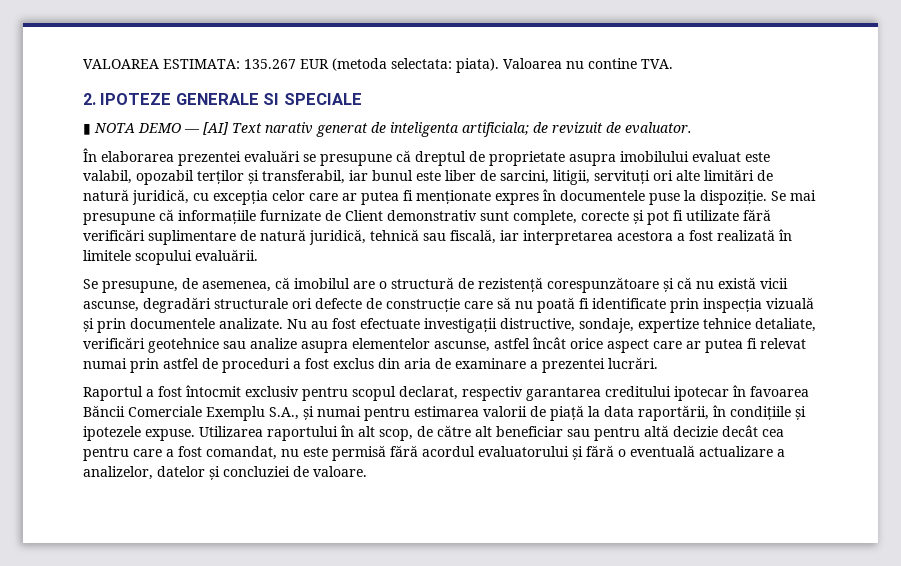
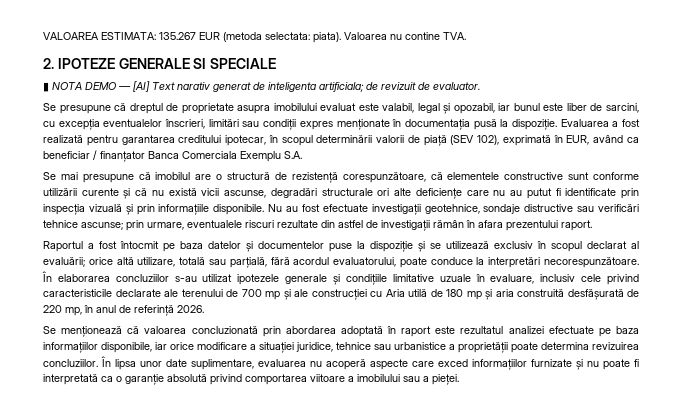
[83,148,316,166] În elaborarea prezentei evaluări se -> [43,103,56,111] Se
[136,170,345,185] opozabil terților și transferabil, -> [417,103,495,114] legal și opozabil,
[553,169,773,185] [83,189,816,205] [83,209,771,225] [83,229,792,245] [83,249,258,265] [83,278,271,293] litigii, servituți ori alte limitări de natură juridică, cu excepția celor care ar putea fi menționate expres în documentele puse la dispoziție. Se mai presupune că informațiile furnizate de Client demonstrativ sunt complete, corecte și pot fi utilizate fără verificări suplimentare de natură juridică, tehnică sau fiscală, iar interpretarea acestora a fost realizată în limitele scopului evaluării. // Se presupune, de asemenea, -> [43,119,640,130] [43,135,639,146] [43,150,302,162] [43,172,134,183] cu excepția eventualelor înscrieri, limitări sau condiții expres menționate în documentația pusă la dispoziție. Evaluarea a fost realizată pentru garantarea creditului ipotecar, în scopul determinării valorii de piață (SEV 102), exprimată în EUR, având ca beneficiar / finanțator Banca Comerciala Exemplu S.A. // Se mai presupune
[547,277,659,293] corespunzătoare -> [342,172,640,183] [43,188,119,196] corespunzătoare, că elementele constructive sunt conforme utilizării curente
[315,297,575,313] defecte de construcție care să nu poată -> [394,188,552,199] alte deficiențe care nu au putut
[130,318,283,329] documentele analizate. -> [158,204,265,215] informațiile disponibile.
[500,318,816,333] [83,337,806,353] [83,357,658,373] [83,385,809,401] [83,405,806,421] [83,425,784,441] [83,445,785,461] [83,466,367,480] distructive, sondaje, expertize tehnice detaliate, verificări geotehnice sau analize asupra elementelor ascunse, astfel încât orice aspect care ar putea fi relevat numai prin astfel de proceduri a fost exclus din aria de examinare a prezentei lucrări. // Raportul a fost întocmit exclusiv pentru scopul declarat, respectiv garantarea creditului ipotecar în favoarea Băncii Comerciale Exemplu S.A., și numai pentru estimarea valorii de piață la data raportării, în condițiile și ipotezele expuse. Utilizarea raportului în alt scop, de către alt beneficiar sau pentru altă decizie decât cea pentru care a fost comandat, nu este permisă fără acordul evaluatorului și fără o eventuală actualizare a analizelor, datelor și concluziei de valoare. -> [424,204,639,214] [43,220,592,231] [43,241,639,252] [43,257,639,268] [42,271,640,285] [43,289,639,300] [43,305,204,316] [43,326,639,337] [43,342,639,353] [43,356,639,370] [43,374,459,385] geotehnice, sondaje distructive sau verificări tehnice ascunse; prin urmare, eventualele riscuri rezultate din astfel de investigații rămân în afara prezentului raport. // Raportul a fost întocmit pe baza datelor și documentelor puse la dispoziție și se utilizează exclusiv în scopul declarat al evaluării; orice altă utilizare, totală sau parțială, fără acordul evaluatorului, poate conduce la interpretări necorespunzătoare. În elaborarea concluziilor s-au utilizat ipotezele generale și condițiile limitative uzuale în evaluare, inclusiv cele privind caracteristicile declarate ale terenului de 700 mp și ale construcției cu Aria utilă de 180 mp și aria construită desfășurată de 220 mp, în anul de referință 2026. // Se menționează că valoarea concluzionată prin abordarea adoptată în raport este rezultatul analizei efectuate pe baza informațiilor disponibile, iar orice modificare a situației juridice, tehnice sau urbanistice a proprietății poate determina revizuirea concluziilor. În lipsa unor date suplimentare, evaluarea nu acoperă aspecte care exced informațiilor furnizate și nu poate fi interpretată ca o garanție absolută privind comportarea viitoare a imobilului sau a pieței.

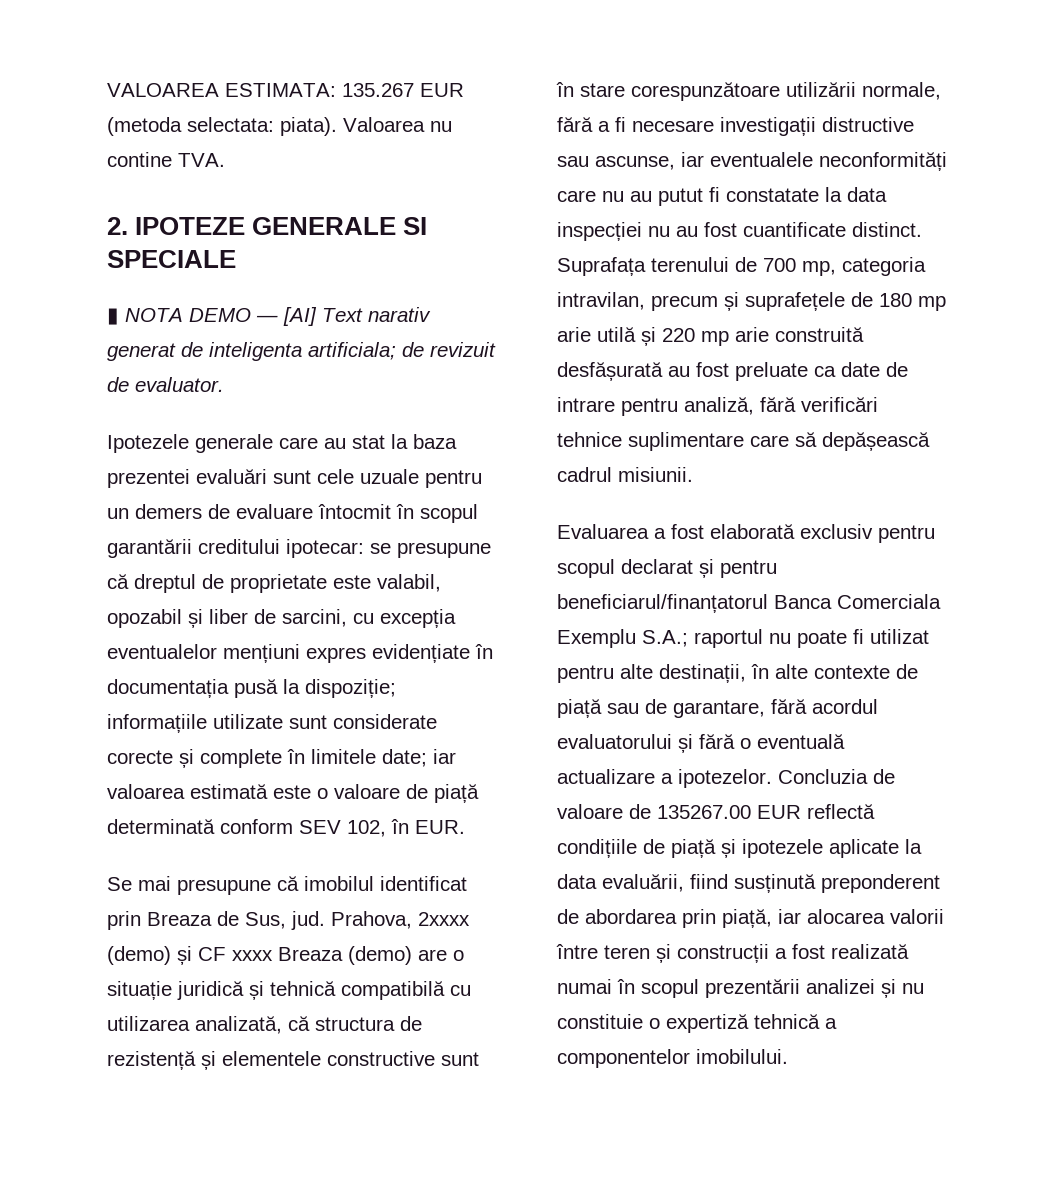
[43,103,56,111] Se -> [107,434,457,453] [107,469,482,488] [107,504,478,523] [107,539,391,558] Ipotezele generale care au stat la baza prezentei evaluări sunt cele uzuale pentru un demers de evaluare întocmit în scopul garantării creditului ipotecar: se
[237,103,564,114] asupra imobilului evaluat este valabil, legal și opozabil, iar bunul este -> [333,574,441,592] [107,609,203,628] este valabil, opozabil și
[165,119,640,130] [43,135,639,146] [43,150,302,162] înscrieri, limitări sau condiții expres menționate în documentația pusă la dispoziție. Evaluarea a fost realizată pentru garantarea creditului ipotecar, în scopul determinării valorii de piață (SEV 102), exprimată în EUR, având ca beneficiar / finanțator Banca Comerciala Exemplu S.A. -> [223,644,493,663] [107,679,396,698] [107,714,437,733] [107,749,456,768] [107,784,479,803] [107,819,465,837] mențiuni expres evidențiate în documentația pusă la dispoziție; informațiile utilizate sunt considerate corecte și complete în limitele date; iar valoarea estimată este o valoare de piață determinată conform SEV 102, în EUR.
[195,172,640,183] [43,188,462,199] are o structură de rezistență corespunzătoare, că elementele constructive sunt conforme utilizării curente și că nu există vicii ascunse, degradări structurale ori alte deficiențe -> [380,876,467,891] [107,911,470,930] [107,946,464,965] [107,981,471,1000] [107,1016,422,1034] [107,1051,479,1070] [556,82,941,101] [557,117,914,136] [557,152,947,171] identificat prin Breaza de Sus, jud. Prahova, 2xxxx (demo) și CF xxxx Breaza (demo) are o situație juridică și tehnică compatibilă cu utilizarea analizată, că structura de rezistență și elementele constructive sunt în stare corespunzătoare utilizării normale, fără a fi necesare investigații distructive sau ascunse, iar eventualele neconformități
[565,188,639,199] [43,204,639,215] [43,220,592,231] [43,241,639,252] [43,257,639,268] [42,271,640,285] [43,289,639,300] [43,305,204,316] [43,326,639,337] [43,342,639,353] [43,356,639,370] [43,374,459,385] identificate prin inspecția vizuală și prin informațiile disponibile. Nu au fost efectuate investigații geotehnice, sondaje distructive sau verificări tehnice ascunse; prin urmare, eventualele riscuri rezultate din astfel de investigații rămân în afara prezentului raport. // Raportul a fost întocmit pe baza datelor și documentelor puse la dispoziție și se utilizează exclusiv în scopul declarat al evaluării; orice altă utilizare, totală sau parțială, fără acordul evaluatorului, poate conduce la interpretări necorespunzătoare. În elaborarea concluziilor s-au utilizat ipotezele generale și condițiile limitative uzuale în evaluare, inclusiv cele privind caracteristicile declarate ale terenului de 700 mp și ale construcției cu Aria utilă de 180 mp și aria construită desfășurată de 220 mp, în anul de referință 2026. // Se menționează că valoarea concluzionată prin abordarea adoptată în raport este rezultatul analizei efectuate pe baza informațiilor disponibile, iar orice modificare a situației juridice, tehnice sau urbanistice a proprietății poate determina revizuirea concluziilor. În lipsa unor date suplimentare, evaluarea nu acoperă aspecte care exced informațiilor furnizate și nu poate fi interpretată ca o garanție absolută privind comportarea viitoare a imobilului sau a pieței. -> [726,187,887,202] [557,222,922,241] [557,257,926,276] [557,292,946,311] [557,327,864,346] [557,362,908,381] [557,397,878,416] [557,432,930,451] [557,467,693,482] [557,524,935,543] [557,559,777,578] [557,594,941,613] [557,629,929,648] [557,664,918,683] [557,699,878,718] [557,734,845,753] [557,769,895,788] [557,804,875,819] [557,839,922,858] [557,874,940,893] [557,909,944,928] [556,944,909,963] [557,979,924,998] [557,1014,837,1033] [557,1049,788,1068] constatate la data inspecției nu au fost cuantificate distinct. Suprafața terenului de 700 mp, categoria intravilan, precum și suprafețele de 180 mp arie utilă și 220 mp arie construită desfășurată au fost preluate ca date de intrare pentru analiză, fără verificări tehnice suplimentare care să depășească cadrul misiunii. // Evaluarea a fost elaborată exclusiv pentru scopul declarat și pentru beneficiarul/finanțatorul Banca Comerciala Exemplu S.A.; raportul nu poate fi utilizat pentru alte destinații, în alte contexte de piață sau de garantare, fără acordul evaluatorului și fără o eventuală actualizare a ipotezelor. Concluzia de valoare de 135267.00 EUR reflectă condițiile de piață și ipotezele aplicate la data evaluării, fiind susținută preponderent de abordarea prin piață, iar alocarea valorii între teren și construcții a fost realizată numai în scopul prezentării analizei și nu constituie o expertiză tehnică a componentelor imobilului.

